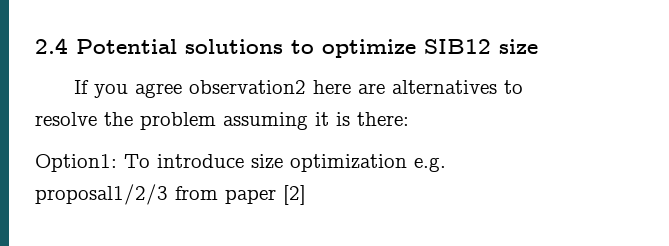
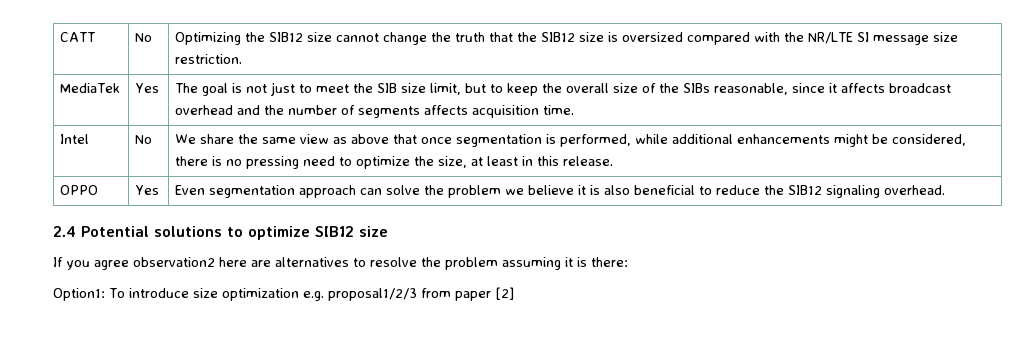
(35, 46) none -> [60,32,96,42] [135,33,153,42] [175,32,959,45] [175,54,243,64] [60,83,121,93] [135,83,160,93] [175,82,952,96] [175,105,575,118] [60,134,90,144] [135,135,153,144] [175,134,967,147] [175,156,614,169] [60,185,99,195] [135,185,160,195] [175,185,946,198] CATT | No | Optimizing the SIB12 size cannot change the truth that the SIB12 size is oversized compared with the NR/LTE SI message size restriction. // MediaTek | Yes | The goal is not just to meet the SIB size limit, but to keep the overall size of the SIBs reasonable, since it affects broadcast overhead and the number of segments affects acquisition time. // Intel | No | We share the same view as above that once segmentation is performed, while additional enhancements might be considered, there is no pressing need to optimize the size, at least in this release. // OPPO | Yes | Even segmentation approach can solve the problem we believe it is also beneficial to reduce the SIB12 signaling overhead. //

